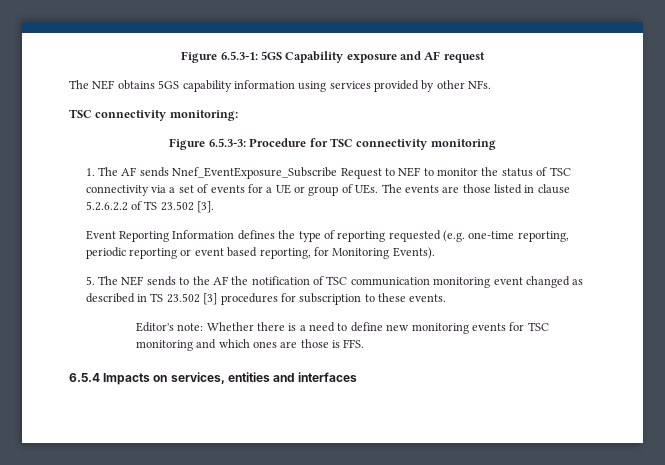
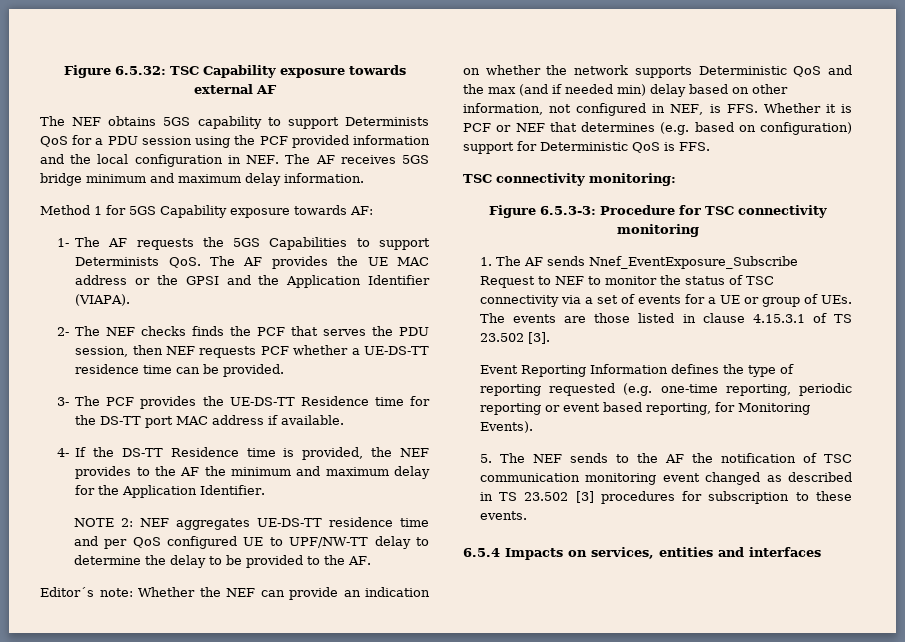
[181,51,485,63] Figure 6.5.3-1: 5GS Capability exposure and AF request -> [63,65,406,78] [193,84,277,94] Figure 6.5.32: TSC Capability exposure towards external AF
[233,80,492,92] information using services provided by other NFs. -> [267,117,429,129] [40,135,431,148] [40,154,429,167] [40,173,364,186] [40,205,373,218] [56,237,430,250] [75,256,429,269] [75,275,430,288] [75,294,131,306] [56,326,429,336] [75,345,429,358] [75,364,285,377] [56,396,430,409] [75,415,345,428] [56,447,429,460] [75,466,430,479] [75,485,266,498] [73,517,429,530] [73,536,429,549] [73,555,371,568] [40,587,430,600] [463,65,852,78] [463,84,788,97] [463,103,852,116] [463,122,852,135] [463,141,710,154] to support Determinists QoS for a PDU session using the PCF provided information and the local configuration in NEF. The AF receives 5GS bridge minimum and maximum delay information. // Method 1 for 5GS Capability exposure towards AF: // 1- The AF requests the 5GS Capabilities to support Determinists QoS. The AF provides the UE MAC address or the GPSI and the Application Identifier (VIAPA). // 2- The NEF checks finds the PCF that serves the PDU session, then NEF requests PCF whether a UE-DS-TT residence time can be provided. // 3- The PCF provides the UE-DS-TT Residence time for the DS-TT port MAC address if available. // 4- If the DS-TT Residence time is provided, the NEF provides to the AF the minimum and maximum delay for the Application Identifier. // NOTE 2: NEF aggregates UE-DS-TT residence time and per QoS configured UE to UPF/NW-TT delay to determine the delay to be provided to the AF. // Editor´s note: Whether the NEF can provide an indication on whether the network supports Deterministic QoS and the max (and if needed min) delay based on other information, not configured in NEF, is FFS. Whether it is PCF or NEF that determines (e.g. based on configuration) support for Deterministic QoS is FFS.
[85,201,128,211] 5.2.6.2.2 -> [752,314,805,323] 4.15.3.1
[135,322,549,334] [135,339,365,351] // Editor's note: Whether there is a need to define new monitoring events for TSC monitoring and which ones are those is FFS. -> (527, 515) none

